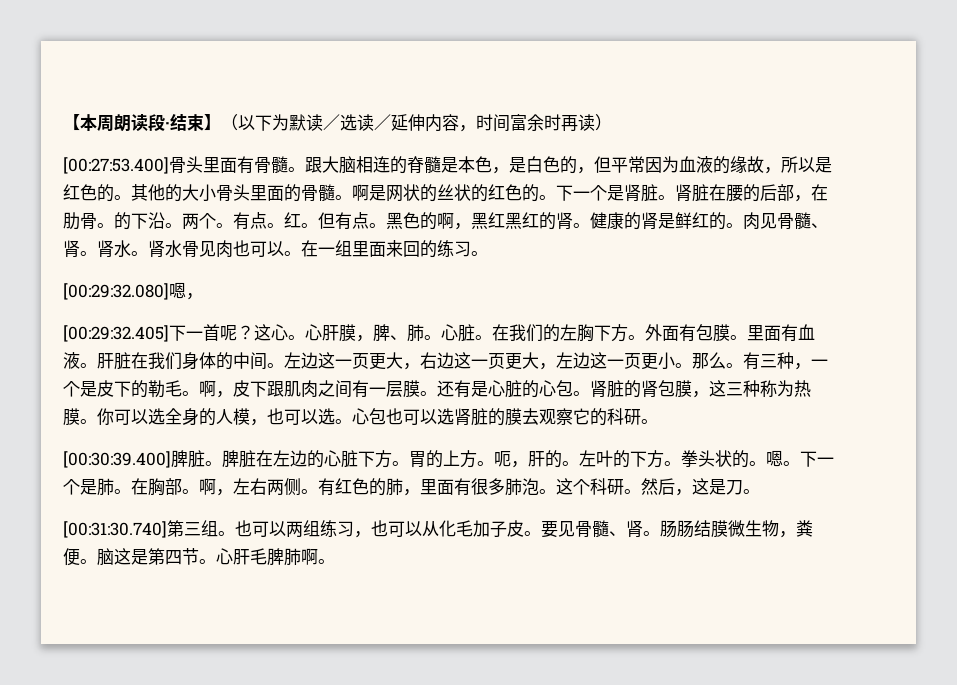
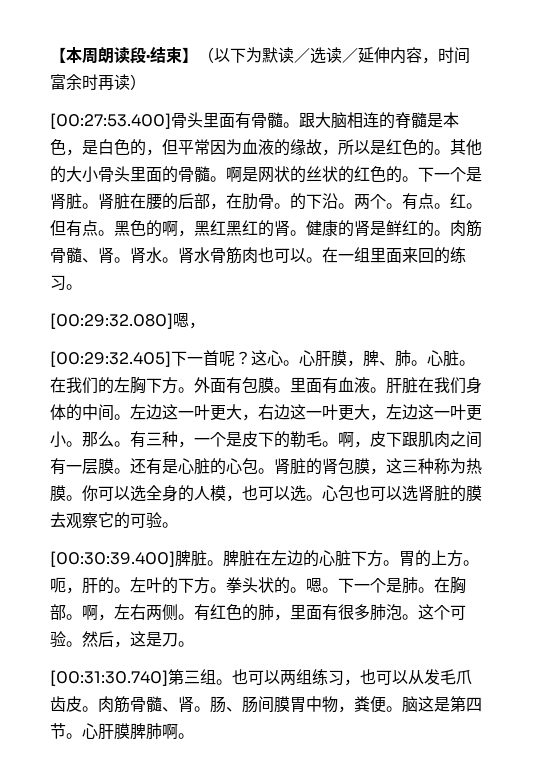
[760,213,777,229] 见 -> [466,220,482,237] 筋
[199,241,216,257] 见 -> [226,247,242,264] 筋
[352,353,369,369] 页 -> [194,404,210,420] 叶
[488,353,505,369] 页 -> [322,404,338,420] 叶
[624,353,641,369] 页 -> [450,404,466,420] 叶
[607,408,641,425] 科研 -> [130,512,162,528] 可验
[590,478,624,495] 科研 -> [450,605,466,620] [50,631,66,647] 可验
[439,520,762,538] 化毛加子皮。要见骨髓、肾。肠肠结膜微生 -> [424,669,472,685] [50,696,322,713] 发毛爪齿皮。肉筋骨髓、肾。肠、肠间膜胃中
[250,548,267,565] 毛 -> [114,723,130,740] 膜

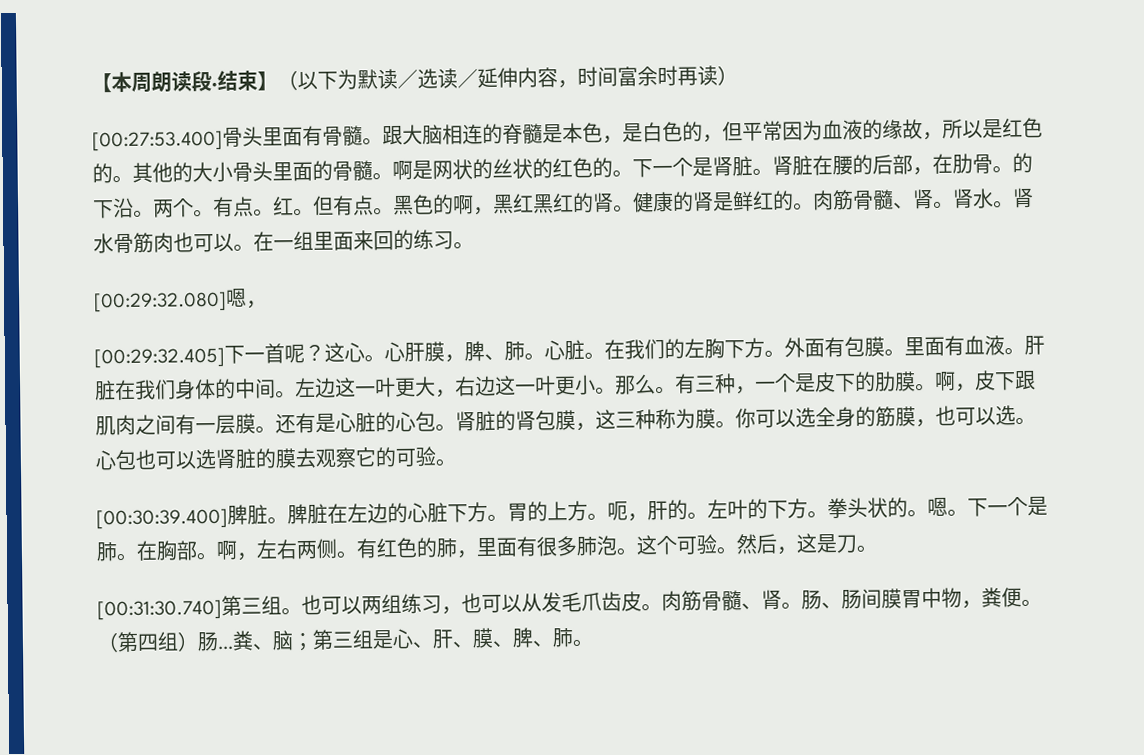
[354,404,482,421] 大，左边这一叶更 -> (576, 385) none
[290,431,322,448] 勒毛 -> [874,371,916,392] 肋膜
[466,458,482,474] 热 -> (696, 418) none
[194,485,226,501] 人模 -> [875,406,916,427] 筋膜
[402,696,482,713] [50,723,178,740] 脑这是第四节。心肝膜脾肺啊 -> [97,627,574,653] （第四组）肠…粪、脑；第三组是心、肝、膜、脾、肺

